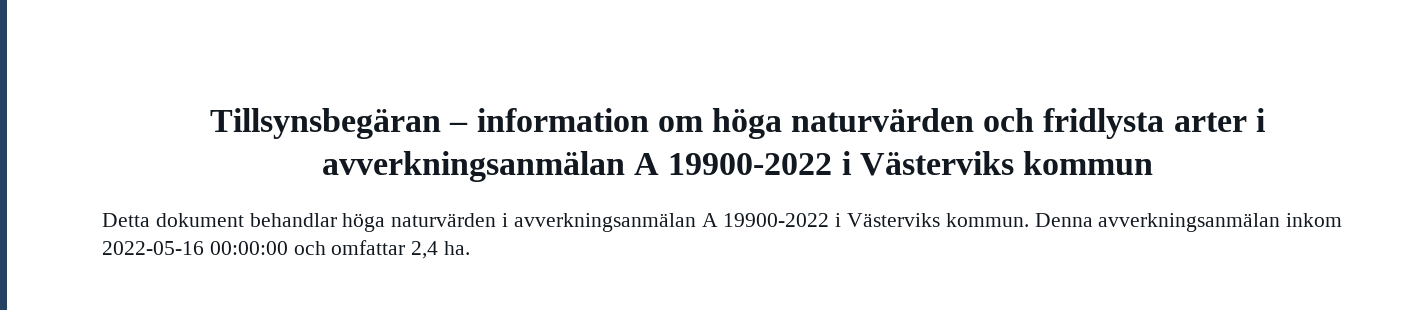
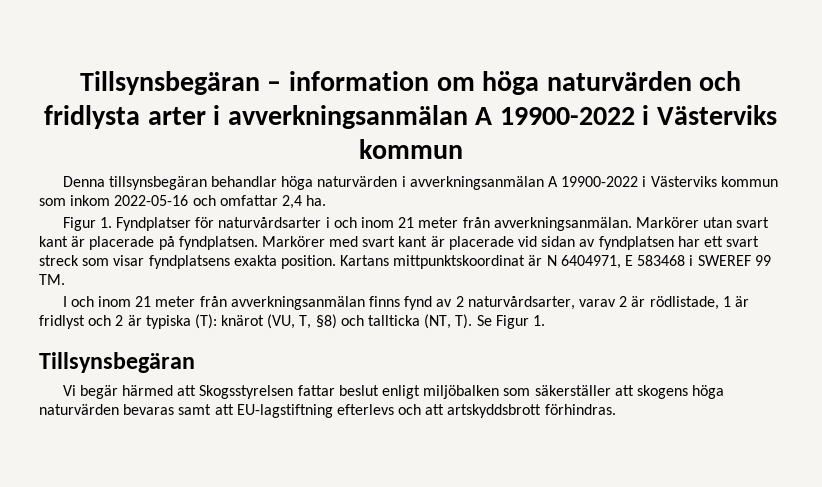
[102,213,244,227] Detta dokument -> [62,176,207,190] Denna tillsynsbegäran
[945,213,1281,232] kommun. Denna avverkningsanmälan -> [720,176,778,187] [39,198,66,206] kommun som
[209,241,288,255] 00:00:00 -> (189, 200) none
(471, 248) none -> [62,217,770,231] [39,236,760,250] [39,255,771,269] [39,274,65,285] [62,296,749,310] [39,314,545,329] [39,352,195,373] [62,385,725,399] [39,404,616,418] // Figur 1. Fyndplatser för naturvårdsarter i och inom 21 meter från avverkningsanmälan. Markörer utan svart kant är placerade på fyndplatsen. Markörer med svart kant är placerade vid sidan av fyndplatsen har ett svart streck som visar fyndplatsens exakta position. Kartans mittpunktskoordinat är N 6404971, E 583468 i SWEREF 99 TM. // I och inom 21 meter från avverkningsanmälan finns fynd av 2 naturvårdsarter, varav 2 är rödlistade, 1 är fridlyst och 2 är typiska (T): knärot (VU, T, §8) och tallticka (NT, T). Se Figur 1. // Tillsynsbegäran // Vi begär härmed att Skogsstyrelsen fattar beslut enligt miljöbalken som säkerställer att skogens höga naturvärden bevaras samt att EU-lagstiftning efterlevs och att artskyddsbrott förhindras.

